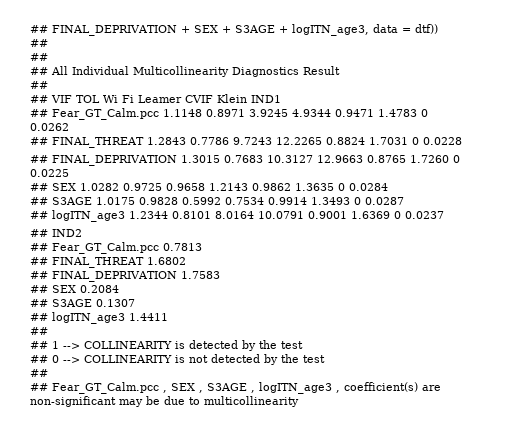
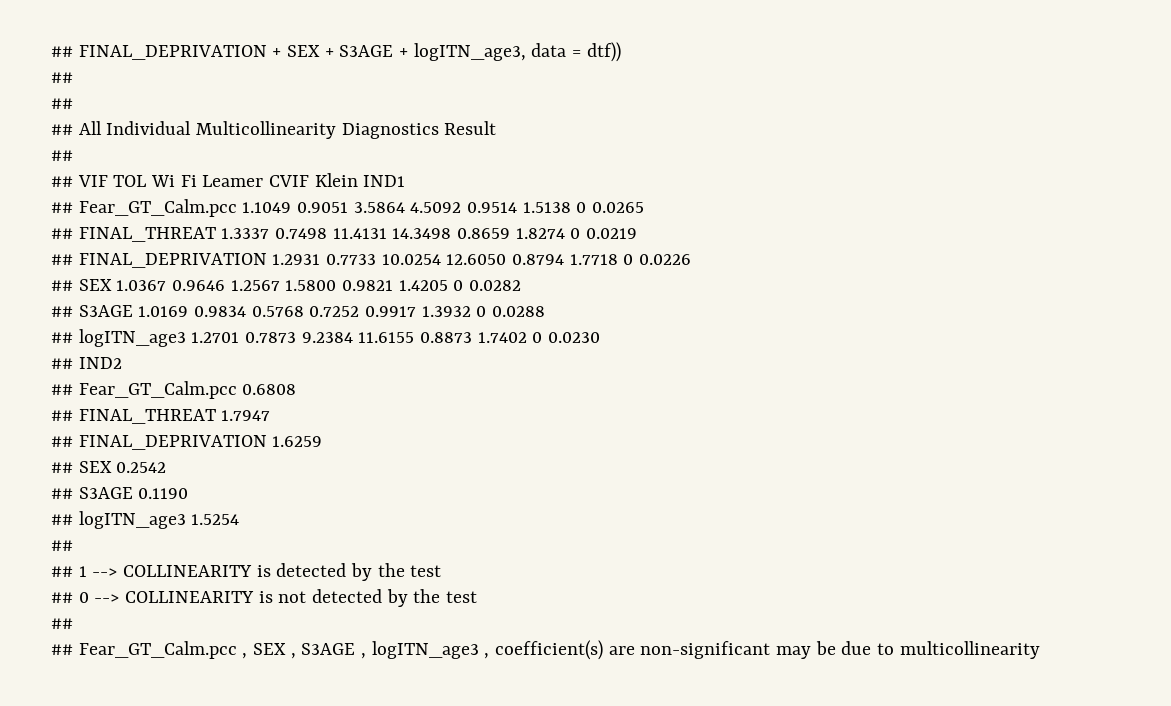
[163,109,428,117] [30,123,69,131] [30,137,462,148] [30,155,460,166] [30,169,69,177] [30,183,388,191] [30,197,404,205] [30,210,444,222] 1.1148 0.8971 3.9245 4.9344 0.9471 1.4783 0 0.0262 // ## FINAL_THREAT 1.2843 0.7786 9.7243 12.2265 0.8824 1.7031 0 0.0228 // ## FINAL_DEPRIVATION 1.3015 0.7683 10.3127 12.9663 0.8765 1.7260 0 0.0225 // ## SEX 1.0282 0.9725 0.9658 1.2143 0.9862 1.3635 0 0.0284 // ## S3AGE 1.0175 0.9828 0.5992 0.7534 0.9914 1.3493 0 0.0287 // ## logITN_age3 1.2344 0.8101 8.0164 10.0791 0.9001 1.6369 0 0.0237 -> [242,202,645,213] [51,227,638,242] [51,253,692,268] [51,279,522,291] [51,305,546,317] [51,329,601,347] 1.1049 0.9051 3.5864 4.5092 0.9514 1.5138 0 0.0265 // ## FINAL_THREAT 1.3337 0.7498 11.4131 14.3498 0.8659 1.8274 0 0.0219 // ## FINAL_DEPRIVATION 1.2931 0.7733 10.0254 12.6050 0.8794 1.7718 0 0.0226 // ## SEX 1.0367 0.9646 1.2567 1.5800 0.9821 1.4205 0 0.0282 // ## S3AGE 1.0169 0.9834 0.5768 0.7252 0.9917 1.3932 0 0.0288 // ## logITN_age3 1.2701 0.7873 9.2384 11.6155 0.8873 1.7402 0 0.0230
[163,243,202,251] [30,257,186,268] [30,271,220,282] [30,285,119,293] [30,299,135,307] [30,312,168,324] 0.7813 // ## FINAL_THREAT 1.6802 // ## FINAL_DEPRIVATION 1.7583 // ## SEX 0.2084 // ## S3AGE 0.1307 // ## logITN_age3 1.4411 -> [242,384,297,395] [51,409,271,424] [51,435,323,450] [51,461,167,473] [51,487,189,499] [51,511,240,529] 0.6808 // ## FINAL_THREAT 1.7947 // ## FINAL_DEPRIVATION 1.6259 // ## SEX 0.2542 // ## S3AGE 0.1190 // ## logITN_age3 1.5254

